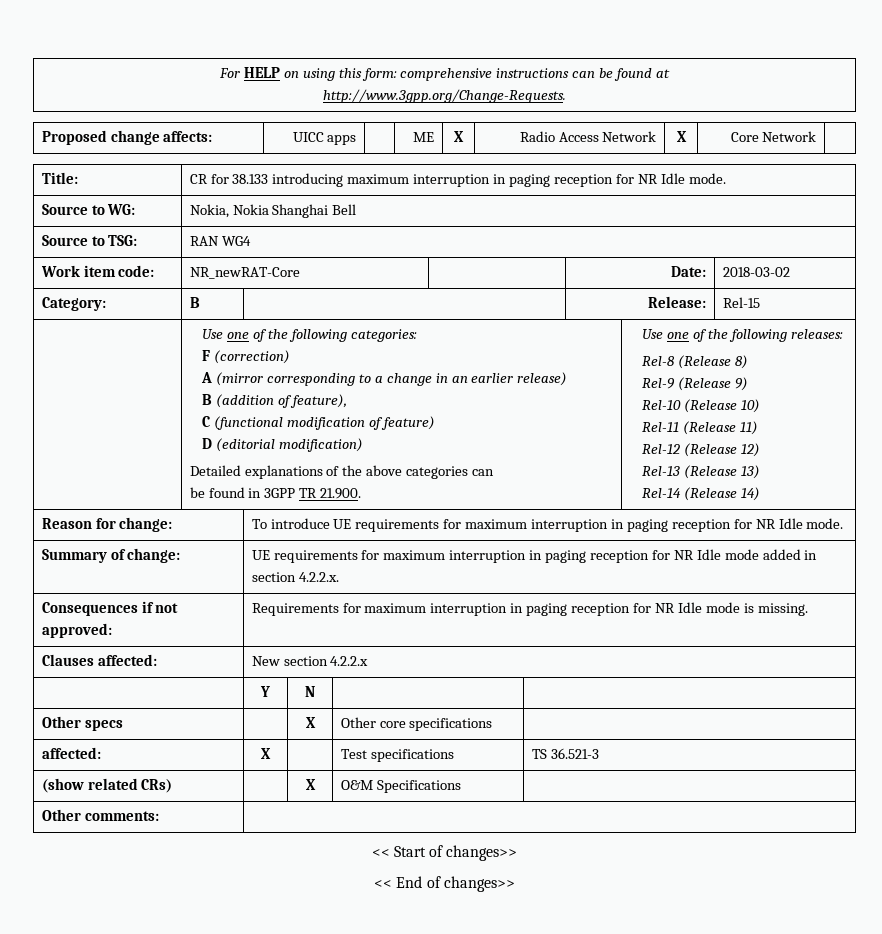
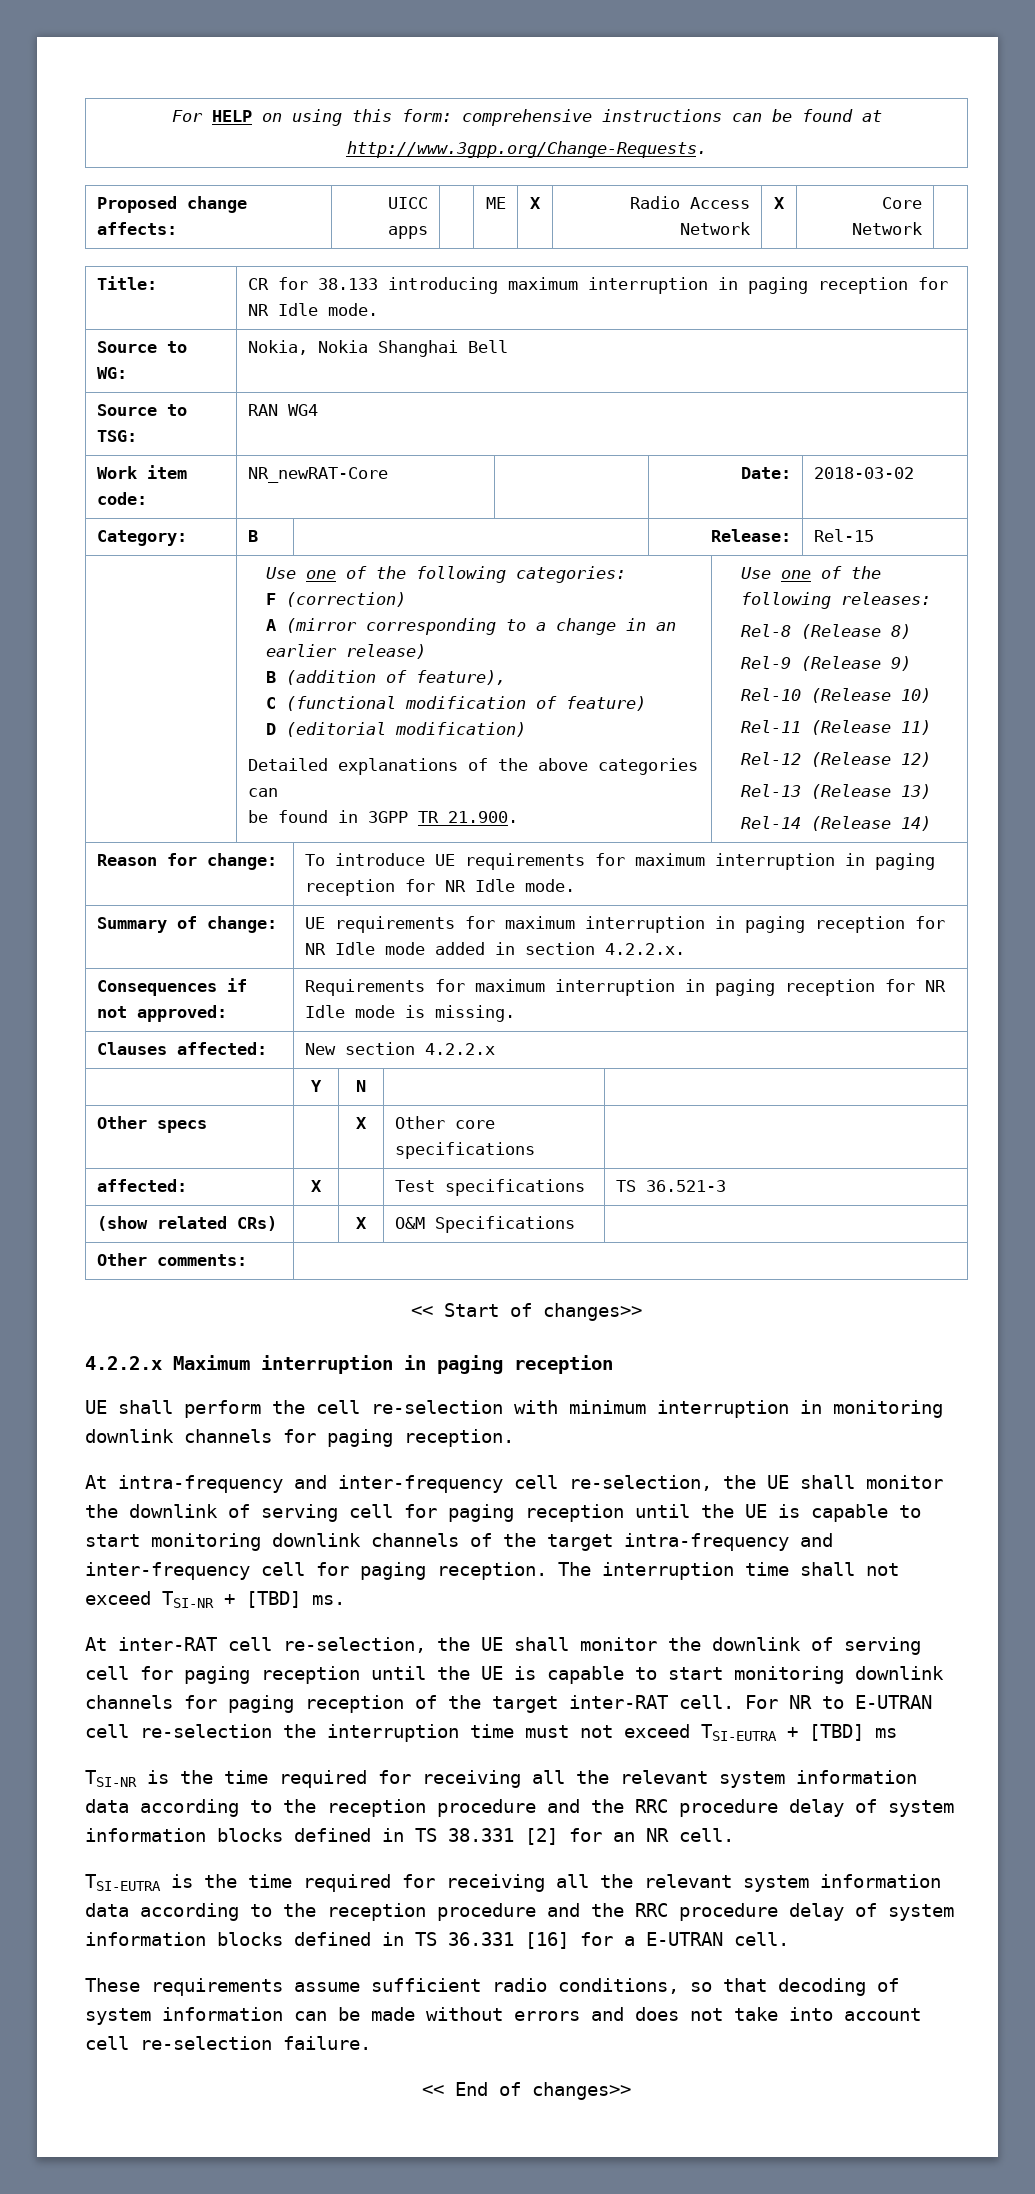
(518, 853) none -> [85,1355,613,1374] [85,1400,943,1418] [85,1429,514,1447] [85,1475,943,1493] [85,1504,921,1522] [85,1533,833,1551] [85,1562,899,1580] [85,1591,345,1608] [85,1637,921,1655] [85,1666,944,1684] [85,1695,932,1713] [85,1724,897,1742] [85,1770,917,1788] [85,1799,954,1817] [85,1828,734,1845] [85,1874,941,1892] [85,1903,954,1921] [85,1932,789,1949] [85,1978,899,1996] [85,2007,921,2025] [85,2036,371,2050] // 4.2.2.x Maximum interruption in paging reception // UE shall perform the cell re-selection with minimum interruption in monitoring downlink channels for paging reception. // At intra-frequency and inter-frequency cell re-selection, the UE shall monitor the downlink of serving cell for paging reception until the UE is capable to start monitoring downlink channels of the target intra-frequency and inter-frequency cell for paging reception. The interruption time shall not exceed TSI-NR + [TBD] ms. // At inter-RAT cell re-selection, the UE shall monitor the downlink of serving cell for paging reception until the UE is capable to start monitoring downlink channels for paging reception of the target inter-RAT cell. For NR to E-UTRAN cell re-selection the interruption time must not exceed TSI-EUTRA + [TBD] ms // TSI-NR is the time required for receiving all the relevant system information data according to the reception procedure and the RRC procedure delay of system information blocks defined in TS 38.331 [2] for an NR cell. // TSI-EUTRA is the time required for receiving all the relevant system information data according to the reception procedure and the RRC procedure delay of system information blocks defined in TS 36.331 [16] for a E-UTRAN cell. // These requirements assume sufficient radio conditions, so that decoding of system information can be made without errors and does not take into account cell re-selection failure.

